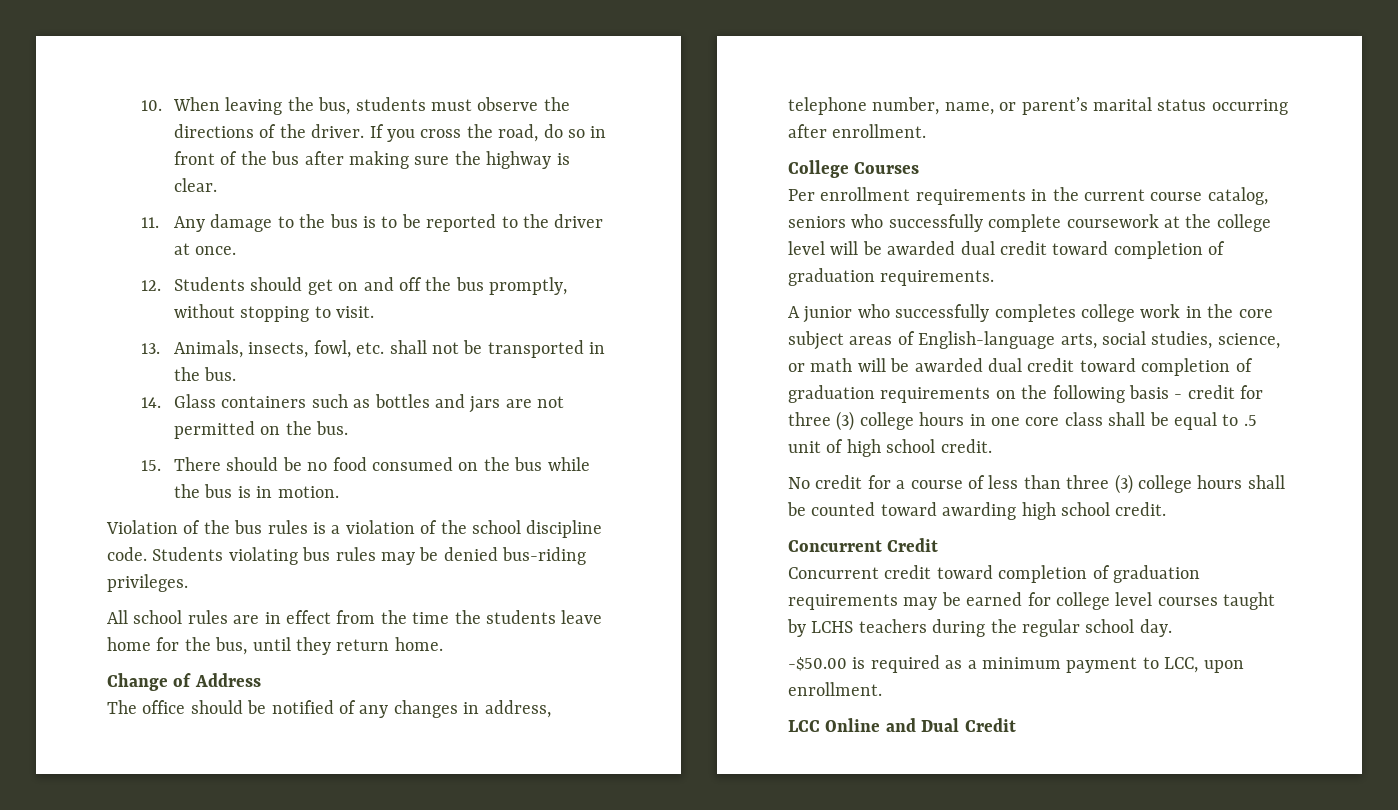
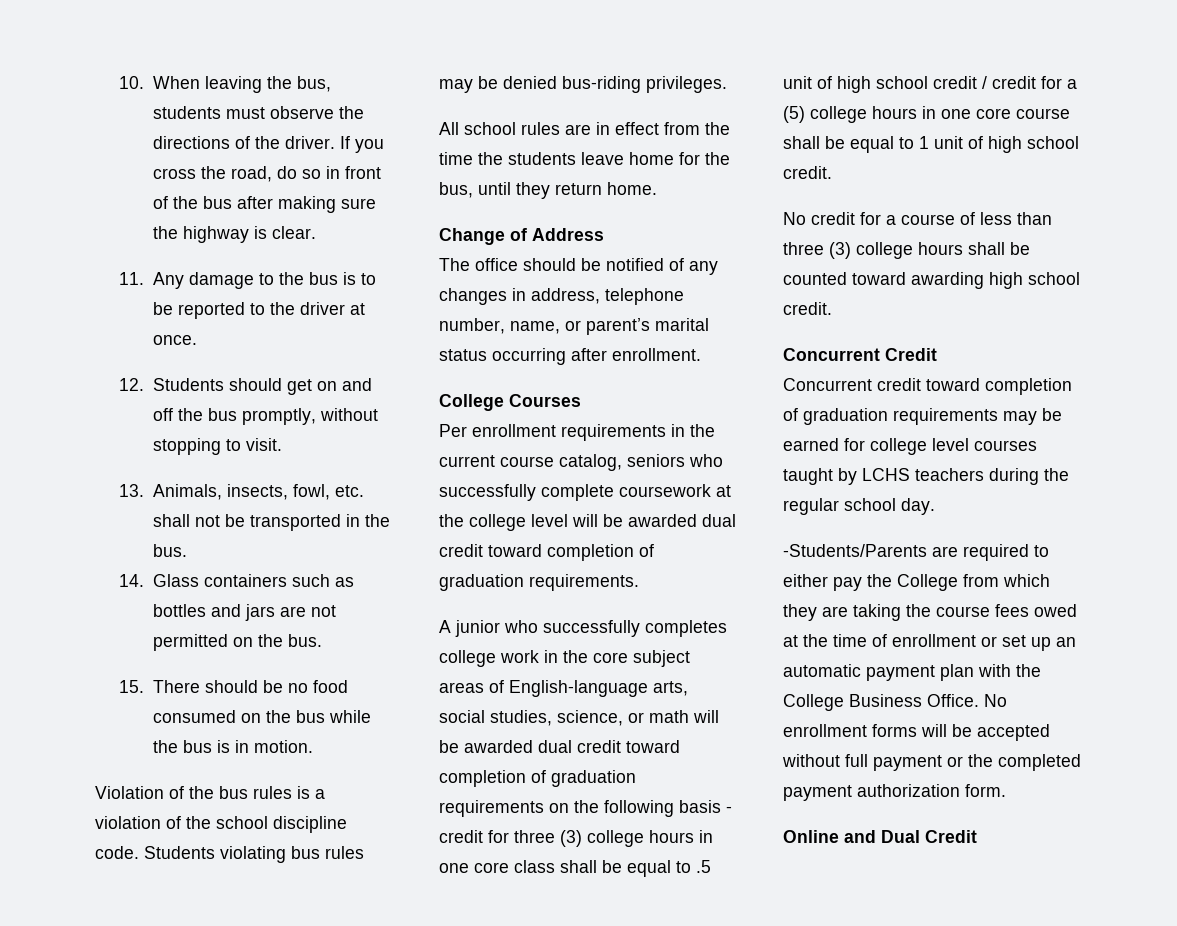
(936, 446) none -> [933,76,1077,89] [783,106,1070,123] [783,136,1079,153] credit / credit for a (5) college hours in one core course shall be equal to 1 unit of high school
[788,655,1244,673] [788,682,882,696] [788,720,820,732] -$50.00 is required as a minimum payment to LCC, upon enrollment. // LCC -> [783,544,1049,561] [783,574,1050,591] [783,604,1077,621] [783,634,1076,651] [783,664,1041,681] [783,694,1007,711] [783,724,1050,741] [782,754,1081,771] [783,784,1006,801] -Students/Parents are required to either pay the College from which they are taking the course fees owed at the time of enrollment or set up an automatic payment plan with the College Business Office. No enrollment forms will be accepted without full payment or the completed payment authorization form. //

